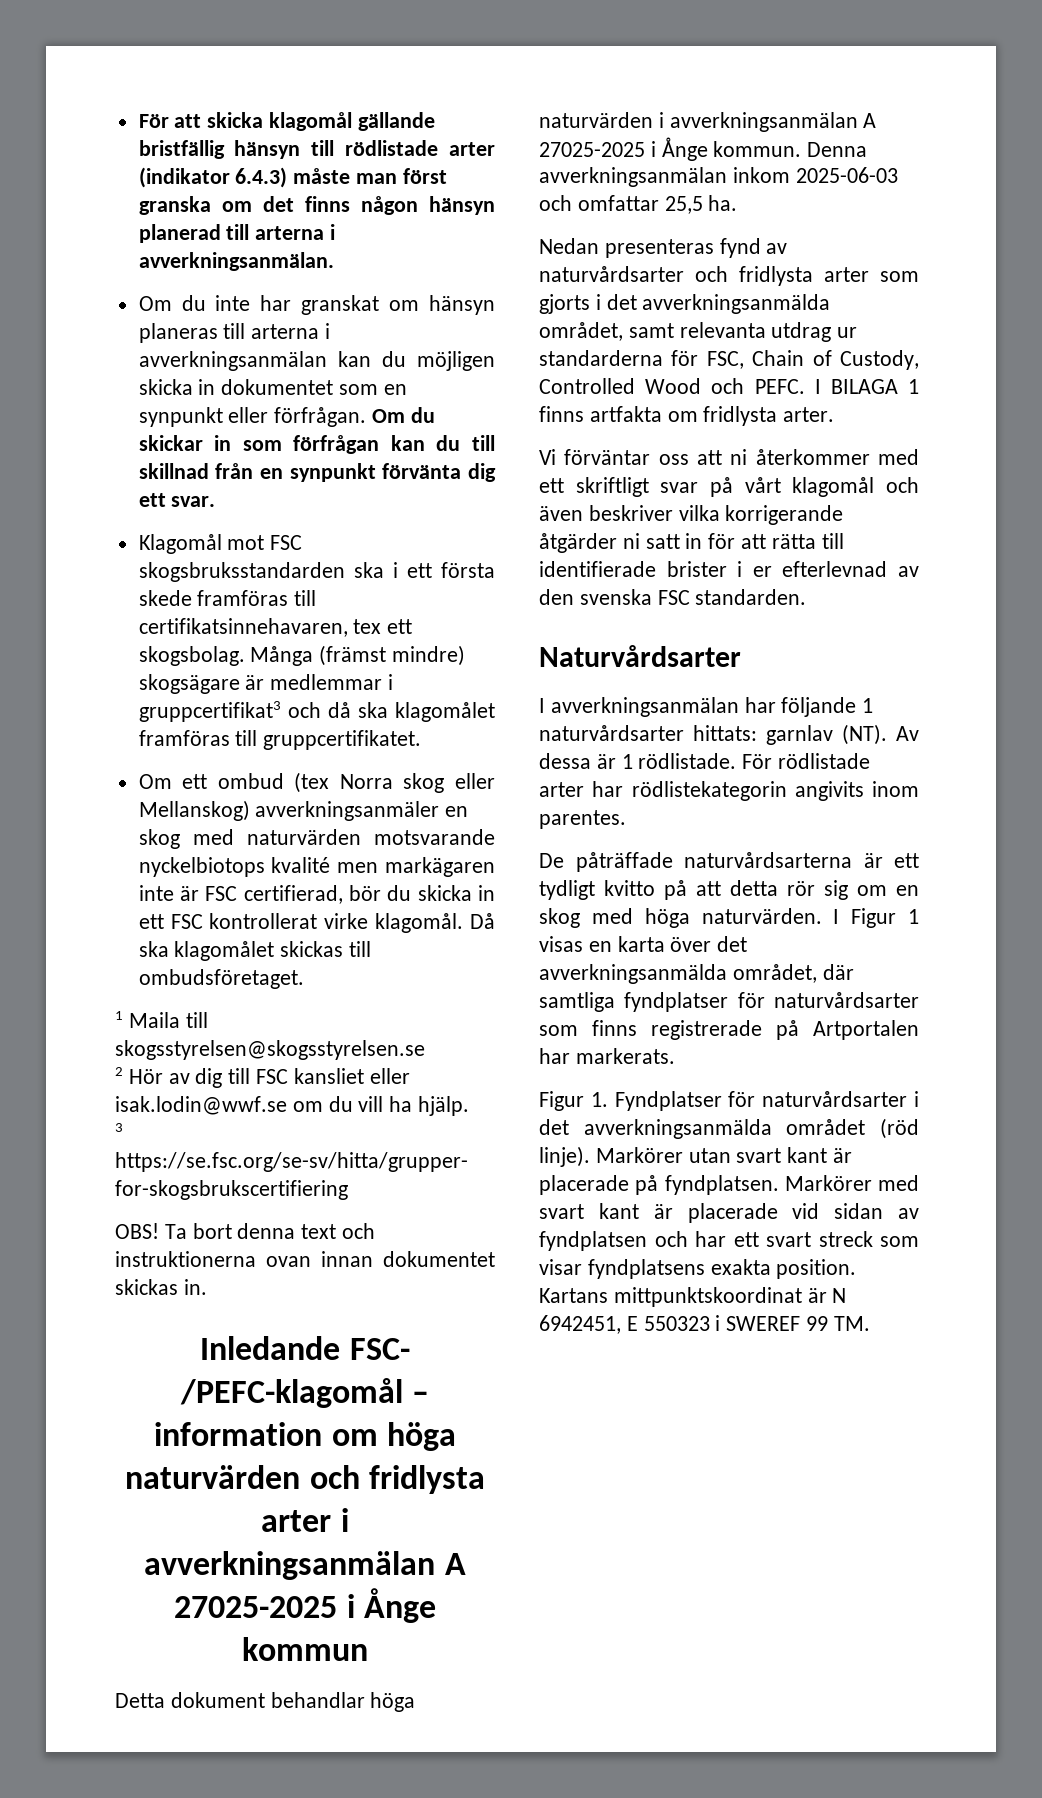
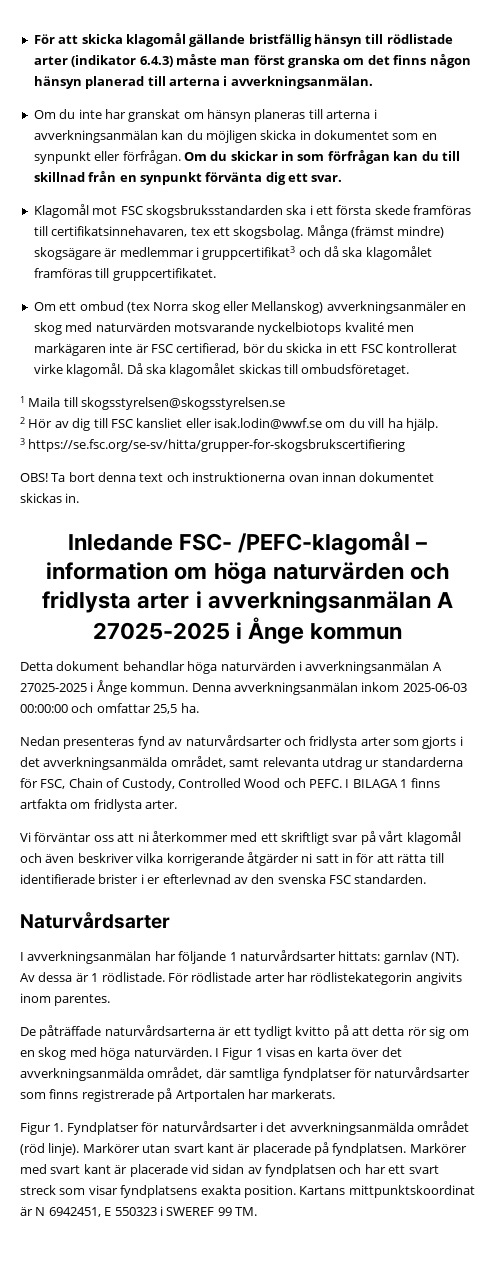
(898, 175) none -> [20,704,68,713] 00:00:00

